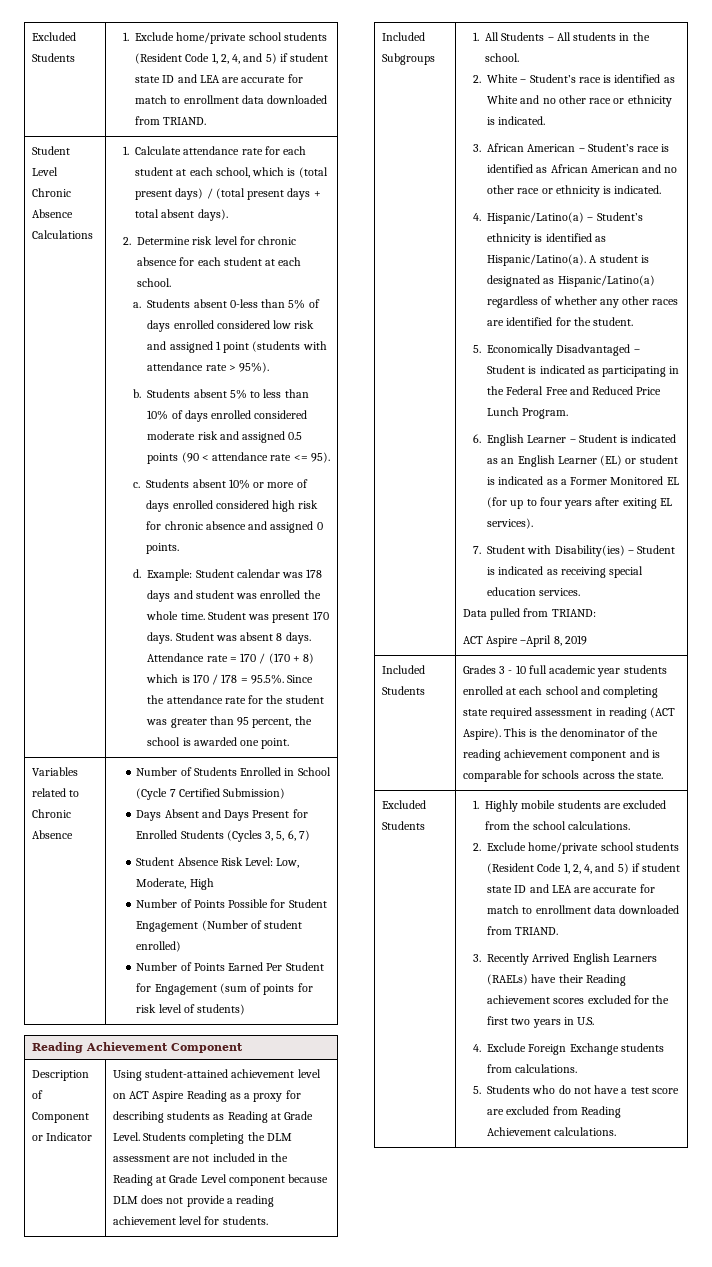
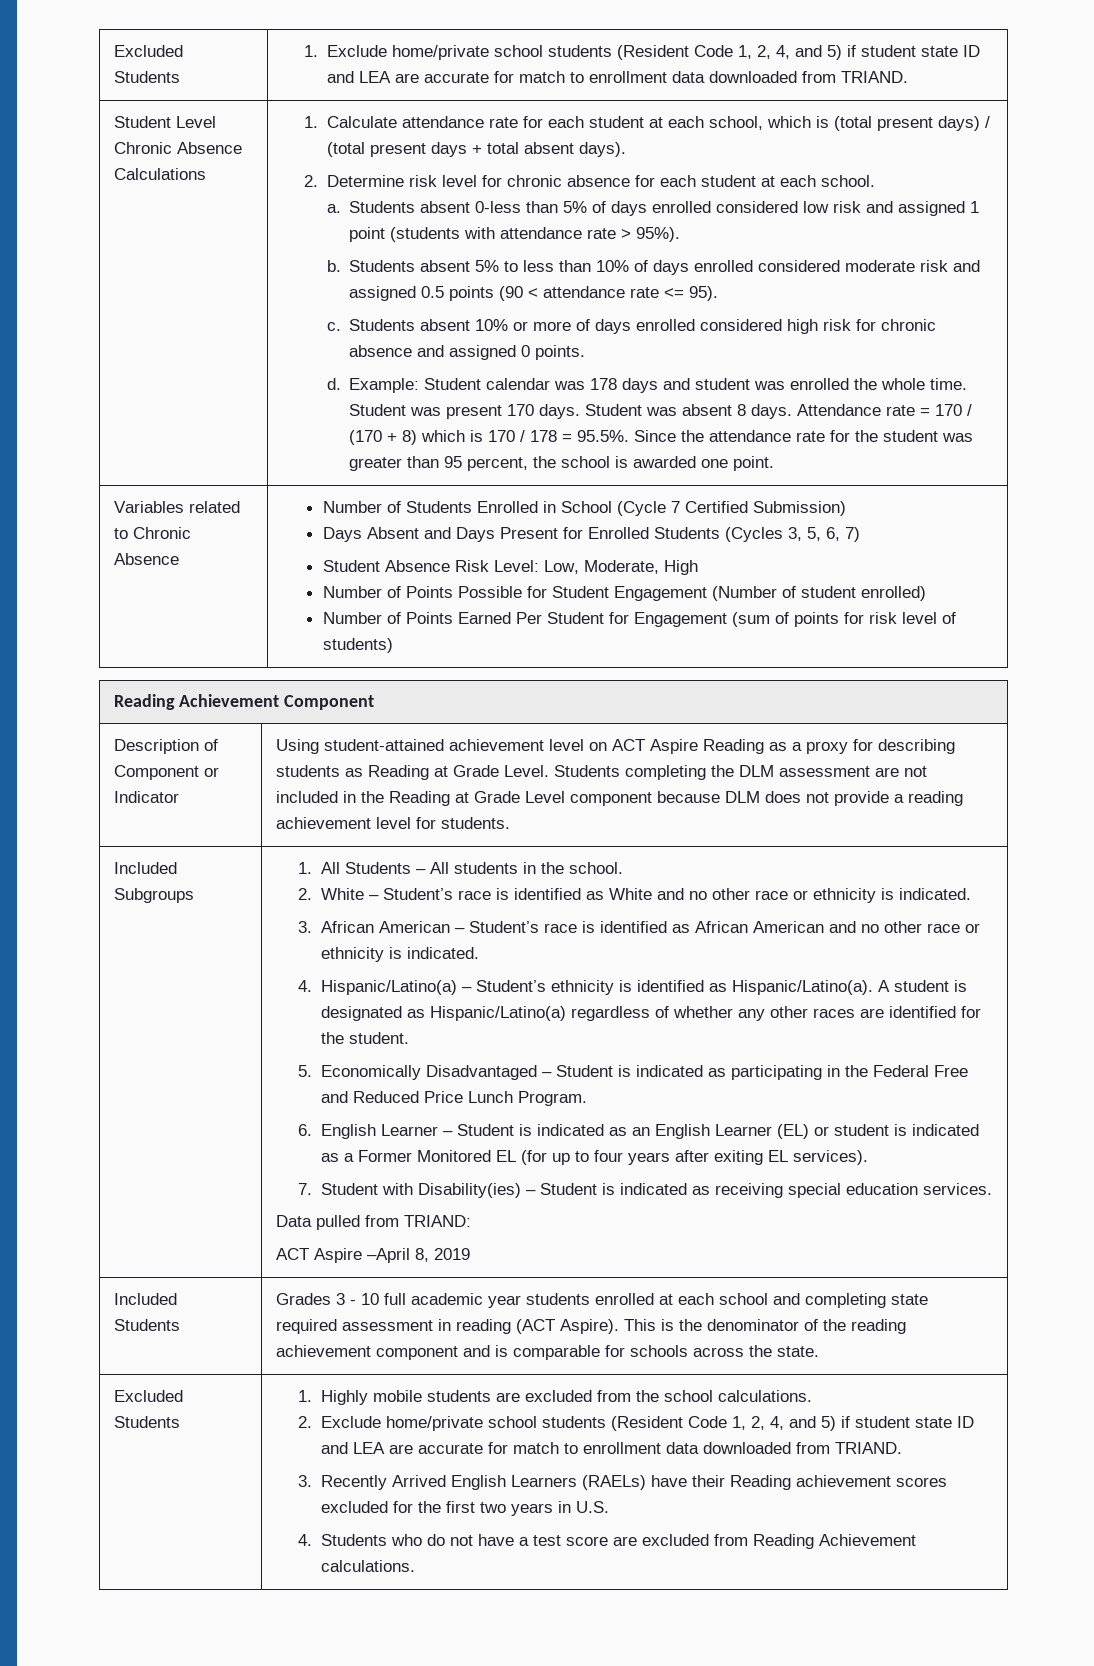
[487,1043,664,1055] [487,1064,578,1073] [473,1086,482,1094] Exclude Foreign Exchange students from calculations. // 5. -> (313, 1540) none

